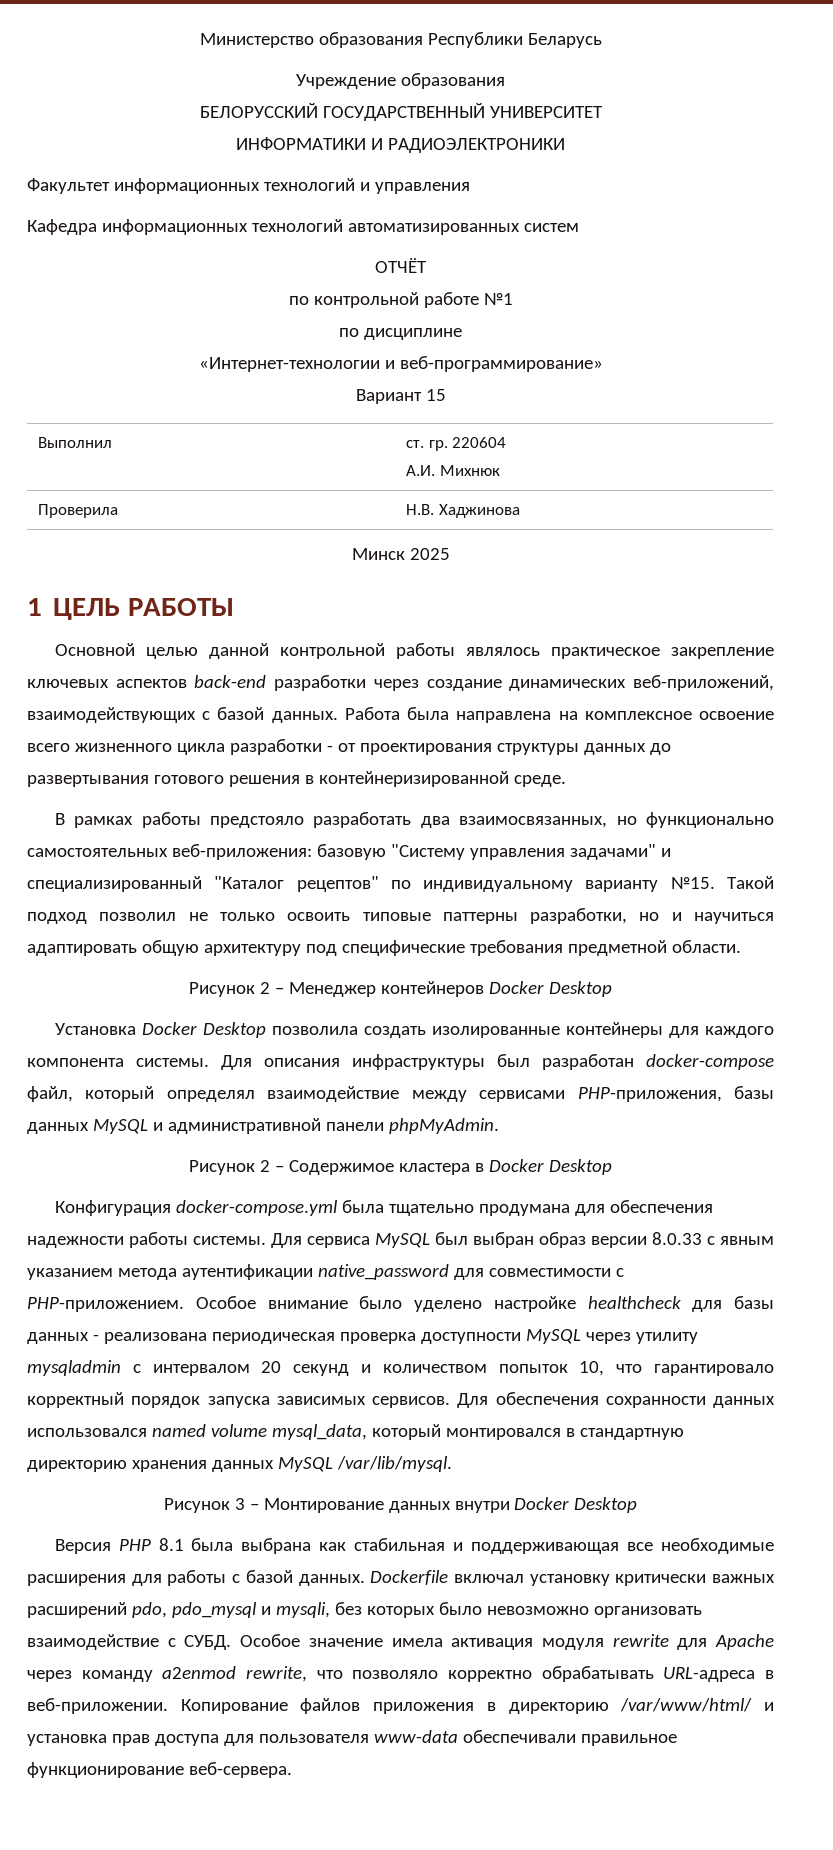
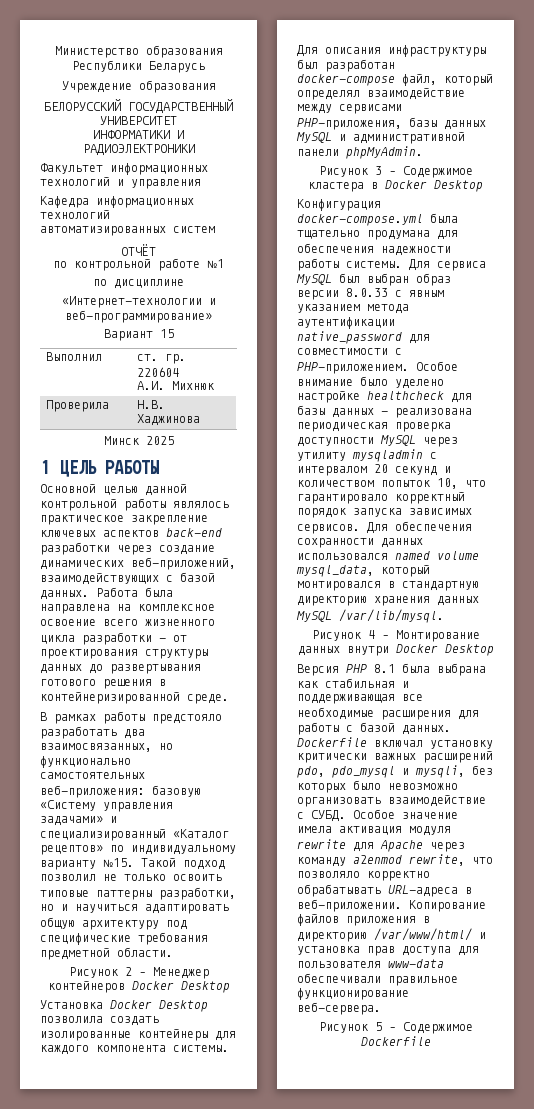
[390,844,671,860] [27,876,379,892] "Систему управления задачами" и специализированный "Каталог рецептов" -> [40,800,173,812] [40,816,117,826] [40,829,229,841] [40,845,103,855] «Систему управления задачами» и специализированный «Каталог рецептов»
[260,1160,271,1172] 2 -> [374,166,382,175] 3
[234,1498,245,1510] 3 -> [367,630,375,639] 4
(292, 1770) none -> [318,1022,473,1034] [360,1036,431,1046] // Рисунок 5 – Содержимое Dockerfile

